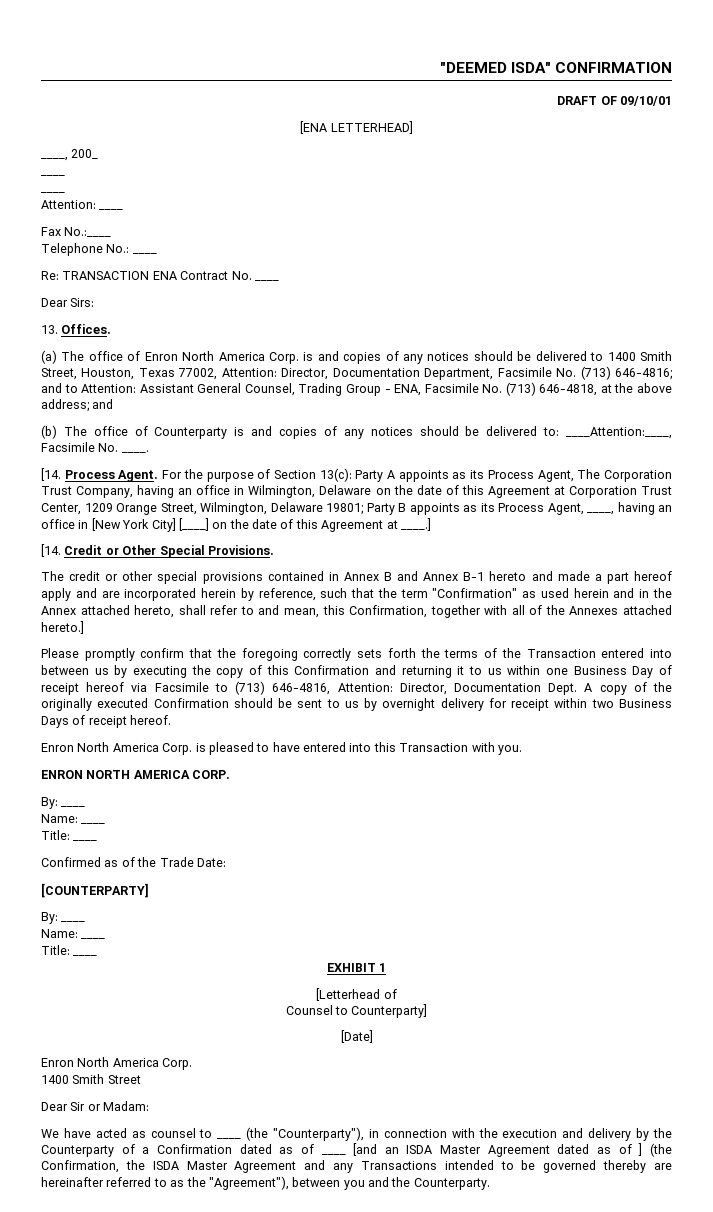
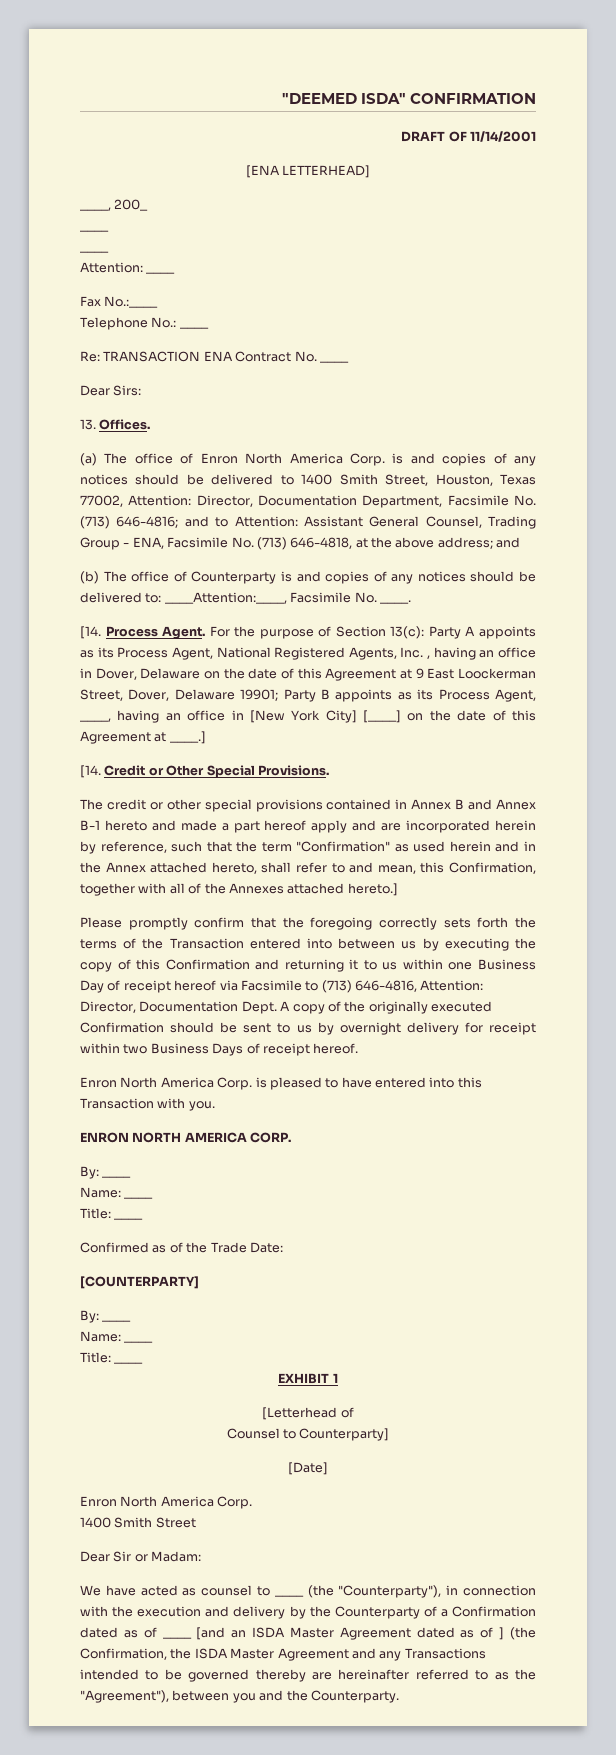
[620,96,672,106] 09/10/01 -> [470,131,536,142] 11/14/2001
[577,469,672,482] [41,485,316,498] The Corporation Trust Company, having an office in Wilmington, -> [216,647,536,660] [80,668,137,680] National Registered Agents, Inc. , having an office in Dover,
[568,486,672,498] [41,502,363,515] Corporation Trust Center, 1209 Orange Street, Wilmington, Delaware 19801; -> [415,668,536,679] [80,689,279,701] 9 East Loockerman Street, Dover, Delaware 19901;

